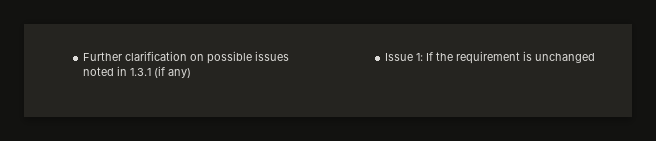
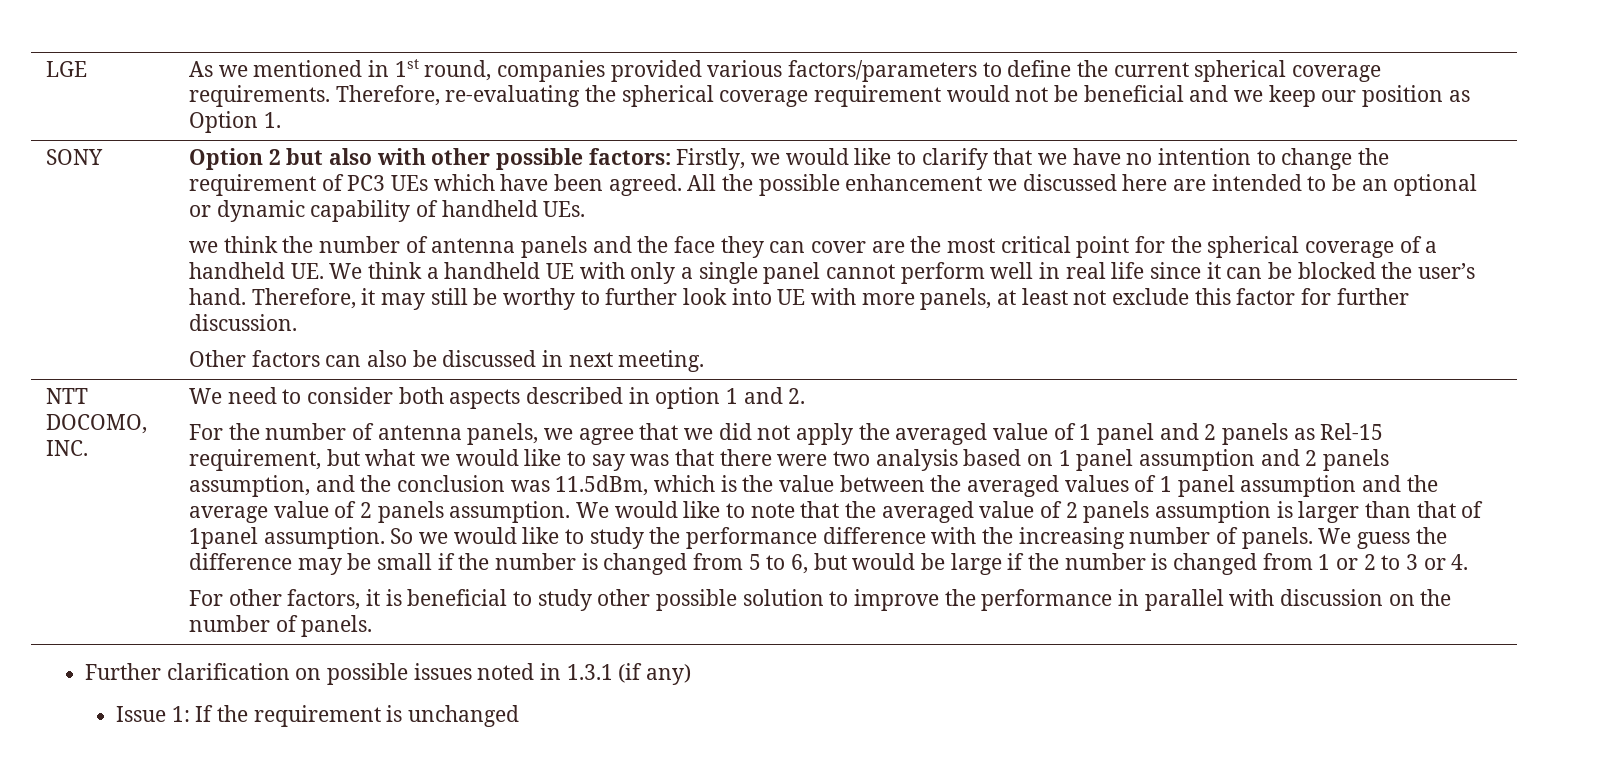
(83, 56) none -> [46,61,88,77] [189,59,1382,82] [189,85,1470,107] [189,111,281,133] [46,149,104,165] [189,148,1390,170] [189,174,1478,196] [189,200,586,222] [189,236,1438,258] [189,262,1476,284] [189,288,1409,310] [189,314,298,331] [189,350,705,372] [46,388,89,404] [46,414,148,434] [46,440,89,456] [189,387,806,409] [189,423,1384,445] [189,449,1390,471] [189,475,1438,497] [189,501,1484,523] [189,527,1447,549] [189,553,1469,575] [189,589,1452,611] [189,615,373,637] LGE | As we mentioned in 1st round, companies provided various factors/parameters to define the current spherical coverage requirements. Therefore, re-evaluating the spherical coverage requirement would not be beneficial and we keep our position as Option 1. // SONY | Option 2 but also with other possible factors: Firstly, we would like to clarify that we have no intention to change the requirement of PC3 UEs which have been agreed. All the possible enhancement we discussed here are intended to be an optional or dynamic capability of handheld UEs. // we think the number of antenna panels and the face they can cover are the most critical point for the spherical coverage of a handheld UE. We think a handheld UE with only a single panel cannot perform well in real life since it can be blocked the user’s hand. Therefore, it may still be worthy to further look into UE with more panels, at least not exclude this factor for further discussion. // Other factors can also be discussed in next meeting. // NTT DOCOMO, INC. | We need to consider both aspects described in option 1 and 2. // For the number of antenna panels, we agree that we did not apply the averaged value of 1 panel and 2 panels as Rel-15 requirement, but what we would like to say was that there were two analysis based on 1 panel assumption and 2 panels assumption, and the conclusion was 11.5dBm, which is the value between the averaged values of 1 panel assumption and the average value of 2 panels assumption. We would like to note that the averaged value of 2 panels assumption is larger than that of 1panel assumption. So we would like to study the performance difference with the increasing number of panels. We guess the difference may be small if the number is changed from 5 to 6, but would be large if the number is changed from 1 or 2 to 3 or 4. // For other factors, it is beneficial to study other possible solution to improve the performance in parallel with discussion on the number of panels. //

